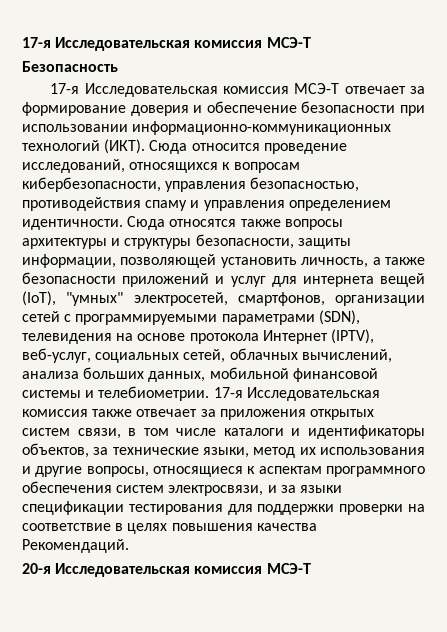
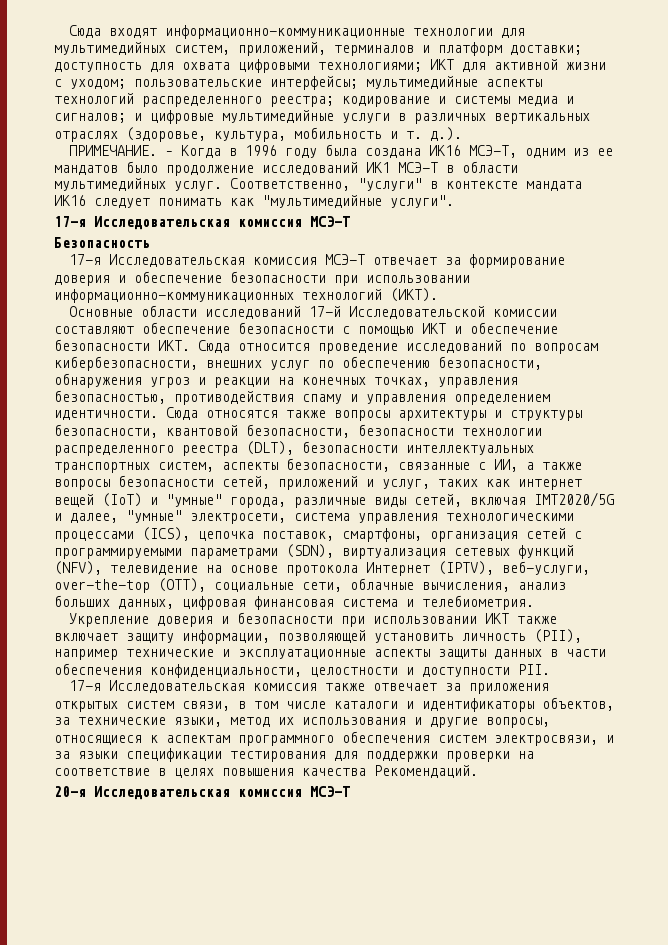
(22, 42) none -> [69,25,526,39] [54,42,582,56] [54,59,606,73] [54,76,542,90] [54,93,574,107] [54,110,590,124] [54,127,462,142] [69,144,614,158] [54,161,518,176] [54,178,582,191] [54,195,454,208] Сюда входят информационно-коммуникационные технологии для мультимедийных систем, приложений, терминалов и платформ доставки; доступность для охвата цифровыми технологиями; ИКТ для активной жизни с уходом; пользовательские интерфейсы; мультимедийные аспекты технологий распределенного реестра; кодирование и системы медиа и сигналов; и цифровые мультимедийные услуги в различных вертикальных отраслях (здоровье, культура, мобильность и т. д.). // ПРИМЕЧАНИЕ. – Когда в 1996 году была создана ИК16 МСЭ-Т, одним из ее мандатов было продолжение исследований ИК1 МСЭ-Т в области мультимедийных услуг. Соответственно, "услуги" в контексте мандата ИК16 следует понимать как "мультимедийные услуги". //
[149,140,347,154] [22,159,300,173] [22,177,161,192] Сюда относится проведение исследований, относящихся к вопросам кибербезопасности, -> [69,305,558,319] [54,322,558,336] [54,339,598,354] [54,356,542,371] [54,373,430,388] // Основные области исследований 17-й Исследовательской комиссии составляют обеспечение безопасности с помощью ИКТ и обеспечение безопасности ИКТ. Сюда относится проведение исследований по вопросам кибербезопасности, внешних услуг по обеспечению безопасности, обнаружения угроз и реакции на конечных точках,
[297,238,351,249] [22,254,425,268] [22,272,425,287] [22,291,425,306] защиты информации, позволяющей установить личность, а также безопасности приложений и услуг для интернета вещей (IoT), "умных" электросетей, смартфонов, организации -> [166,424,542,438] [54,441,534,456] [54,458,582,473] [54,475,582,490] [54,492,614,508] [54,510,574,524] [54,527,518,542] квантовой безопасности, безопасности технологии распределенного реестра (DLT), безопасности интеллектуальных транспортных систем, аспекты безопасности, связанные с ИИ, а также вопросы безопасности сетей, приложений и услуг, таких как интернет вещей (IoT) и "умные" города, различные виды сетей, включая IMT2020/5G и далее, "умные" электросети, система управления технологическими процессами (ICS), цепочка поставок, смартфоны, организация
[22,333,112,344] телевидения -> [342,545,574,559] [54,561,198,575] виртуализация сетевых функций (NFV), телевидение
[22,348,392,363] [22,367,378,382] [22,386,210,401] веб-услуг, социальных сетей, облачных вычислений, анализа больших данных, мобильной финансовой системы и телебиометрии. -> [502,561,590,575] [54,578,566,593] [54,595,534,610] [69,612,558,627] [54,629,582,644] [54,649,606,660] [54,663,550,678] веб-услуги, over-the-top (OTT), социальные сети, облачные вычисления, анализ больших данных, цифровая финансовая система и телебиометрия. // Укрепление доверия и безопасности при использовании ИКТ также включает защиту информации, позволяющей установить личность (PII), например технические и эксплуатационные аспекты защиты данных в части обеспечения конфиденциальности, целостности и доступности PII. //

